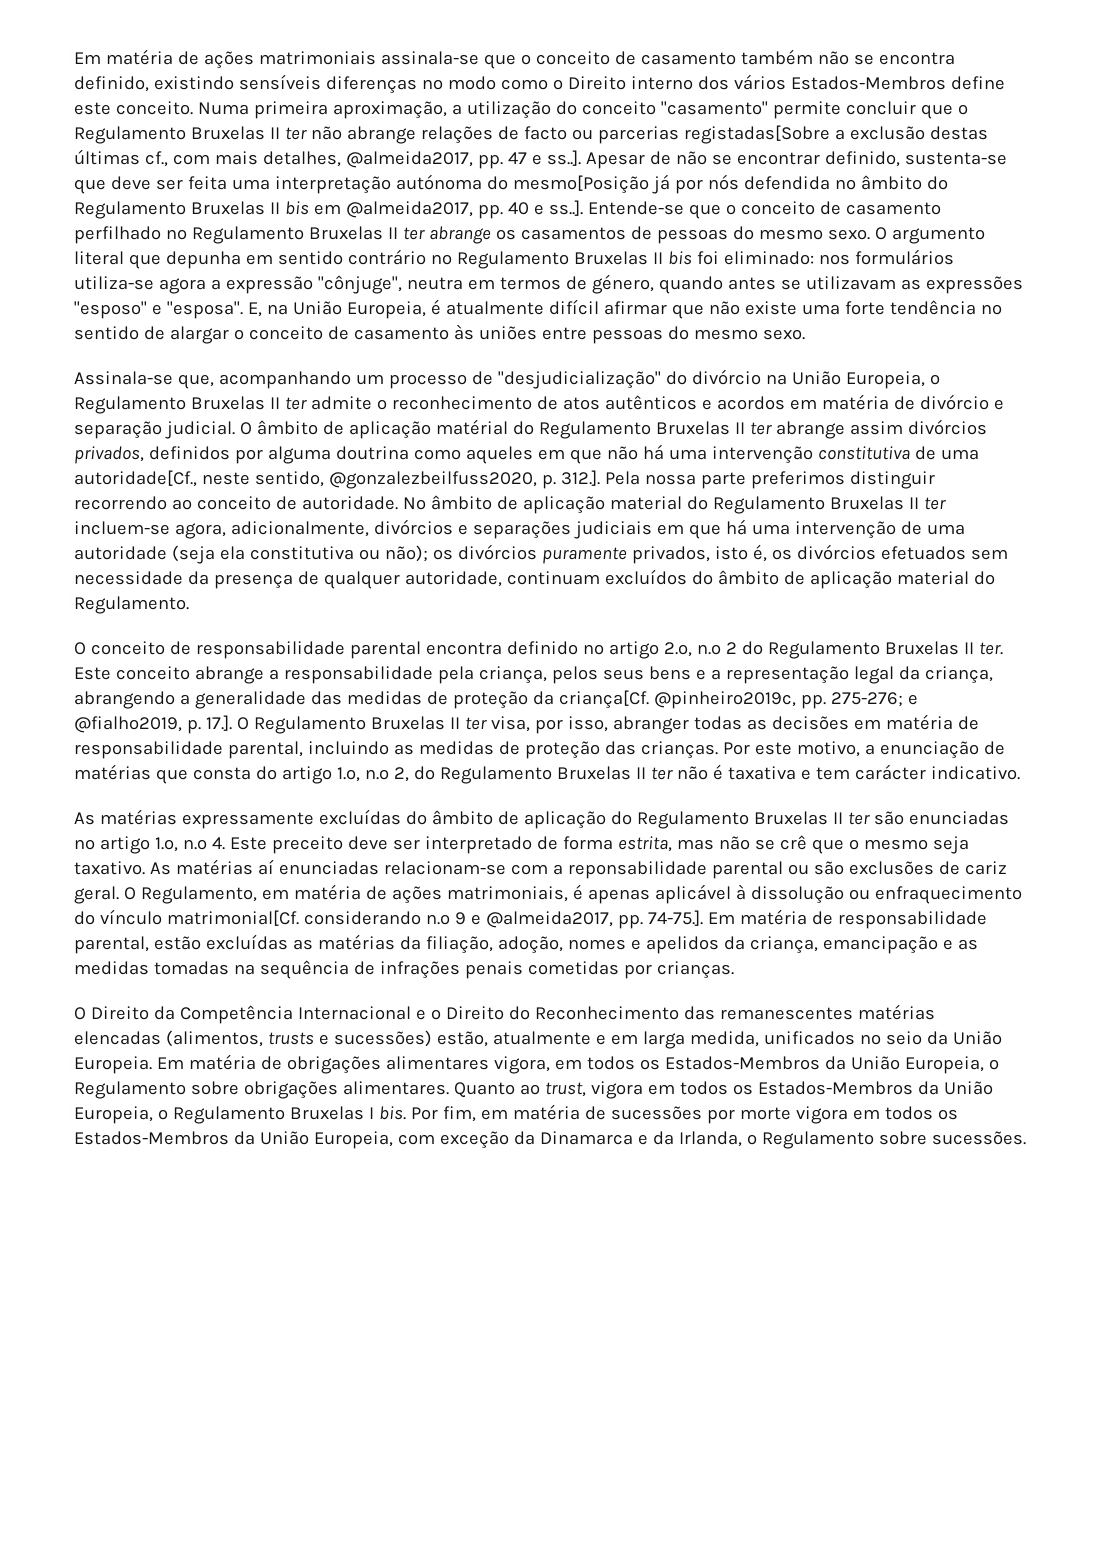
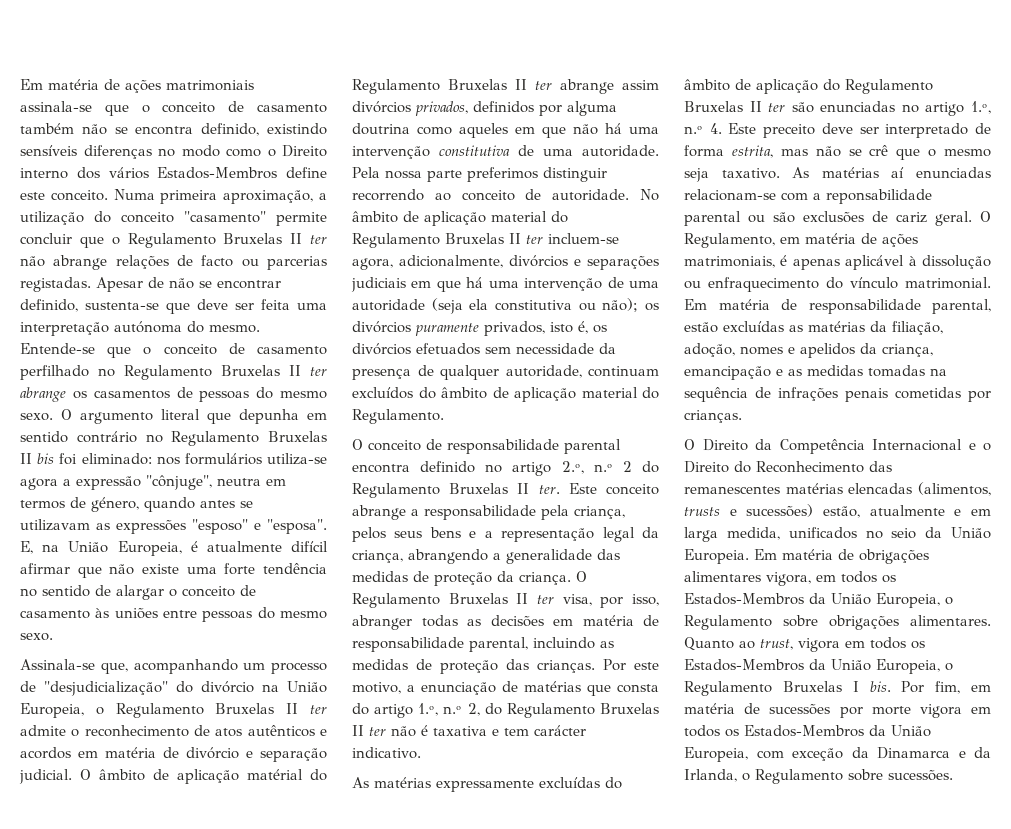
[683,125,988,144] [74,149,581,169] registadas[Sobre a exclusão destas últimas cf., com mais detalhes, @almeida2017, pp. 47 e ss..]. -> [20,277,91,292] registadas.
[512,174,948,194] [74,200,583,219] mesmo[Posição já por nós defendida no âmbito do Regulamento Bruxelas II bis em @almeida2017, pp. 40 e ss..]. -> [209,325,260,333] mesmo.
[74,470,600,489] autoridade[Cf., neste sentido, @gonzalezbeilfuss2020, p. 312.]. -> [582,145,659,157] autoridade.
[558,690,918,709] [74,715,232,734] criança[Cf. @pinheiro2019c, pp. 275-276; e @fialho2019, p. 17.]. -> [519,572,571,585] criança.
[166,910,703,929] matrimonial[Cf. considerando n.º 9 e @almeida2017, pp. 74-75.]. -> [905,277,991,289] matrimonial.

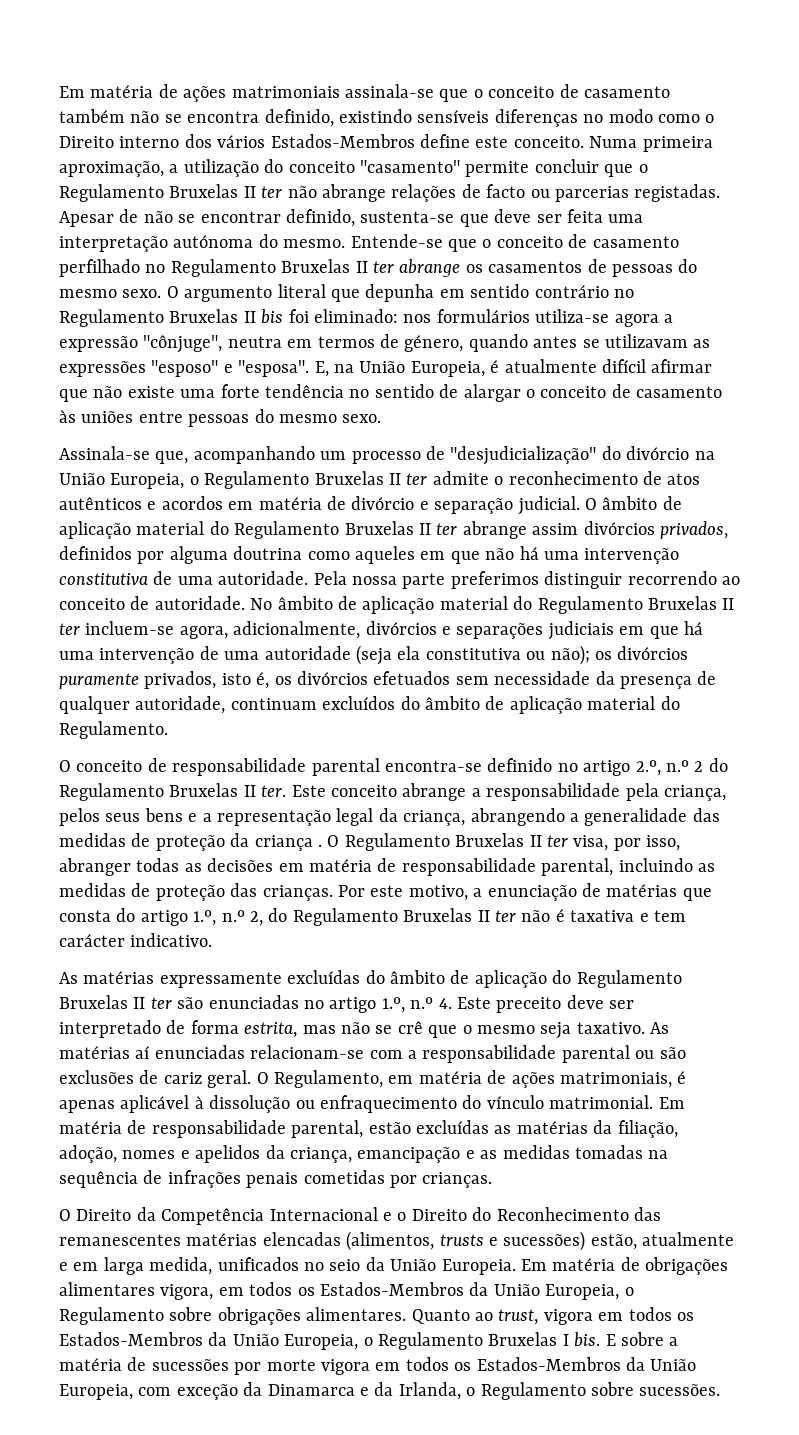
[247,769,303,780] matérial -> [136,521,205,535] material
[352,464,410,473] encontra -> [385,760,482,772] encontra-se
[519,572,571,585] criança. -> [254,835,322,851] criança .
[826,189,932,204] reponsabilidade -> [422,1045,557,1063] responsabilidade
[901,681,991,694] Por fim, em -> [605,1332,679,1346] E sobre a

